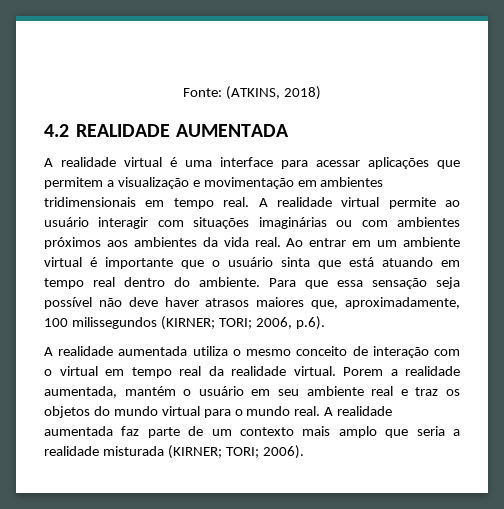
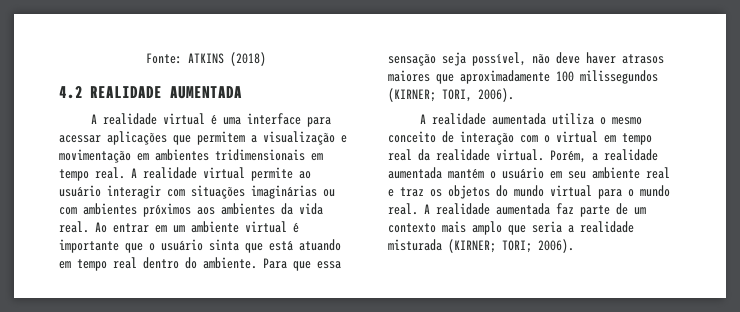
[226,86,321,100] (ATKINS, 2018) -> [187,52,266,66] ATKINS (2018)
[44,297,92,309] possível -> [472,52,526,66] possível,
[311,297,461,309] que, aproximadamente, -> [436,70,550,84] que aproximadamente
[218,316,325,330] TORI; 2006, p.6). -> [442,88,514,102] TORI, 2006).
[343,366,460,376] [44,386,117,398] Porem a realidade aumentada, -> [550,149,658,163] [388,167,442,179] Porém, a realidade aumentada

